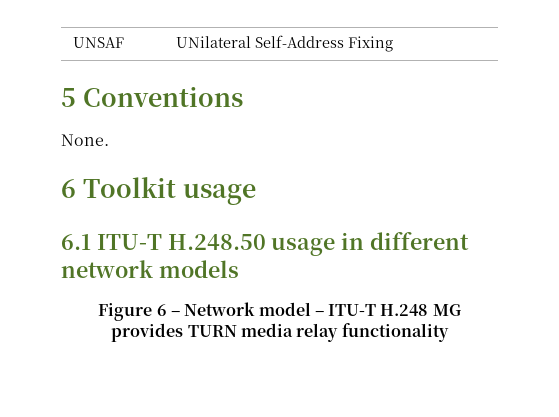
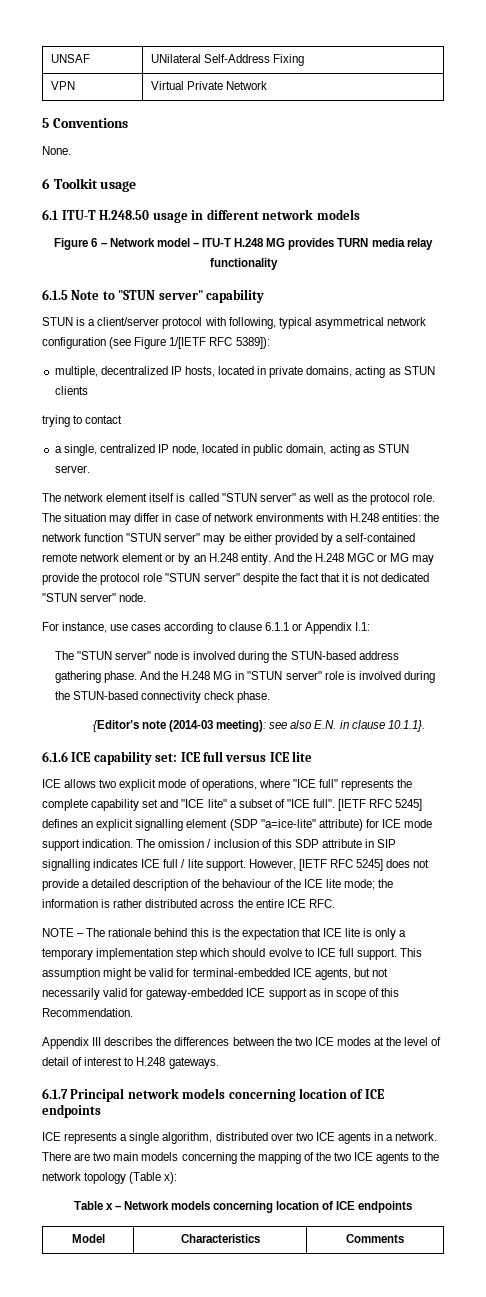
(393, 44) none -> [50,81,75,90] [150,81,268,90] // VPN | Virtual Private Network
(449, 332) none -> [42,289,264,303] [42,317,426,329] [42,337,270,349] [54,366,435,378] [54,386,88,395] [42,415,123,427] [54,444,409,456] [54,465,90,473] [42,493,436,505] [42,513,440,525] [42,533,416,545] [42,553,435,565] [42,573,430,585] [42,593,147,602] [42,622,371,634] [54,651,399,663] [54,671,435,683] [54,691,271,703] [92,720,425,732] [42,751,312,765] [42,779,413,791] [42,799,423,811] [42,819,433,831] [42,839,397,851] [42,859,430,871] [42,879,394,891] [42,899,335,908] [42,928,407,940] [42,948,423,960] [42,968,388,980] [42,988,400,1000] [42,1008,133,1017] [42,1037,442,1049] [42,1057,219,1069] [42,1088,384,1102] [42,1104,101,1118] [42,1132,438,1144] [42,1152,440,1164] [42,1172,178,1184] [73,1201,413,1213] [71,1234,105,1243] [180,1234,260,1243] [346,1234,404,1243] // 6.1.5 Note to "STUN server" capability // STUN is a client/server protocol with following, typical asymmetrical network configuration (see Figure 1/[IETF RFC 5389]): // multiple, decentralized IP hosts, located in private domains, acting as STUN clients // trying to contact // a single, centralized IP node, located in public domain, acting as STUN server. // The network element itself is called "STUN server" as well as the protocol role. The situation may differ in case of network environments with H.248 entities: the network function "STUN server" may be either provided by a self-contained remote network element or by an H.248 entity. And the H.248 MGC or MG may provide the protocol role "STUN server" despite the fact that it is not dedicated "STUN server" node. // For instance, use cases according to clause 6.1.1 or Appendix I.1: // The "STUN server" node is involved during the STUN-based address gathering phase. And the H.248 MG in "STUN server" role is involved during the STUN-based connectivity check phase. // {Editor’s note (2014-03 meeting): see also E.N. in clause 10.1.1}. // 6.1.6 ICE capability set: ICE full versus ICE lite // ICE allows two explicit mode of operations, where "ICE full" represents the complete capability set and "ICE lite" a subset of "ICE full". [IETF RFC 5245] defines an explicit signalling element (SDP "a=ice-lite" attribute) for ICE mode support indication. The omission / inclusion of this SDP attribute in SIP signalling indicates ICE full / lite support. However, [IETF RFC 5245] does not provide a detailed description of the behaviour of the ICE lite mode; the information is rather distributed across the entire ICE RFC. // NOTE – The rationale behind this is the expectation that ICE lite is only a temporary implementation step which should evolve to ICE full support. This assumption might be valid for terminal-embedded ICE agents, but not necessarily valid for gateway-embedded ICE support as in scope of this Recommendation. // Appendix III describes the differences between the two ICE modes at the level of detail of interest to H.248 gateways. // 6.1.7 Principal network models concerning location of ICE endpoints // ICE represents a single algorithm, distributed over two ICE agents in a network. There are two main models concerning the mapping of the two ICE agents to the network topology (Table x): // Table x – Network models concerning location of ICE endpoints // Model | Characteristics | Comments

